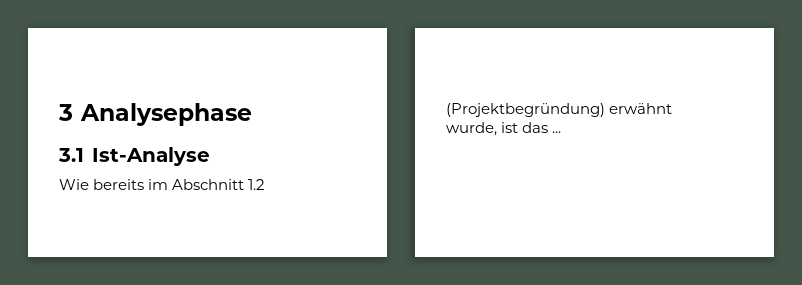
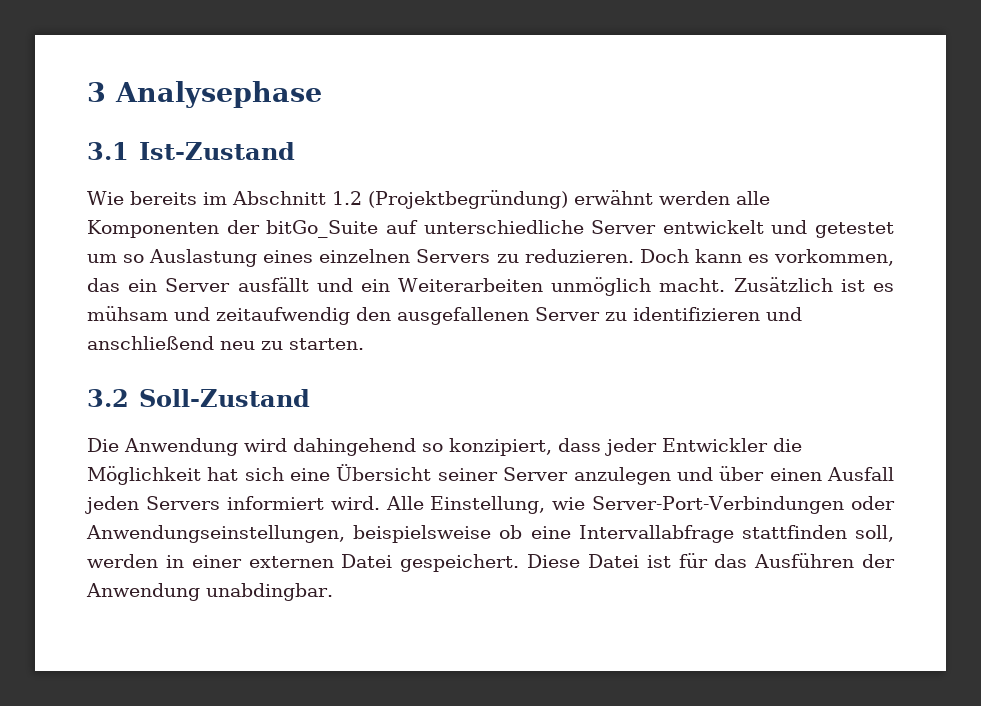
[91,147,210,166] Ist-Analyse -> [138,142,295,160] Ist-Zustand
[446,122,562,136] wurde, ist das ... -> [659,191,770,205] [87,220,894,238] [87,249,894,267] [87,277,894,296] [87,306,802,325] [87,336,364,350] [87,389,310,407] [87,438,802,456] [87,464,895,485] [85,496,895,514] [86,525,894,543] [87,553,896,572] [86,583,333,601] werden alle Komponenten der bitGo_Suite auf unterschiedliche Server entwickelt und getestet um so Auslastung eines einzelnen Servers zu reduzieren. Doch kann es vorkommen, das ein Server ausfällt und ein Weiterarbeiten unmöglich macht. Zusätzlich ist es mühsam und zeitaufwendig den ausgefallenen Server zu identifizieren und anschließend neu zu starten. // 3.2 Soll-Zustand // Die Anwendung wird dahingehend so konzipiert, dass jeder Entwickler die Möglichkeit hat sich eine Übersicht seiner Server anzulegen und über einen Ausfall jeden Servers informiert wird. Alle Einstellung, wie Server-Port-Verbindungen oder Anwendungseinstellungen, beispielsweise ob eine Intervallabfrage stattfinden soll, werden in einer externen Datei gespeichert. Diese Datei ist für das Ausführen der Anwendung unabdingbar.

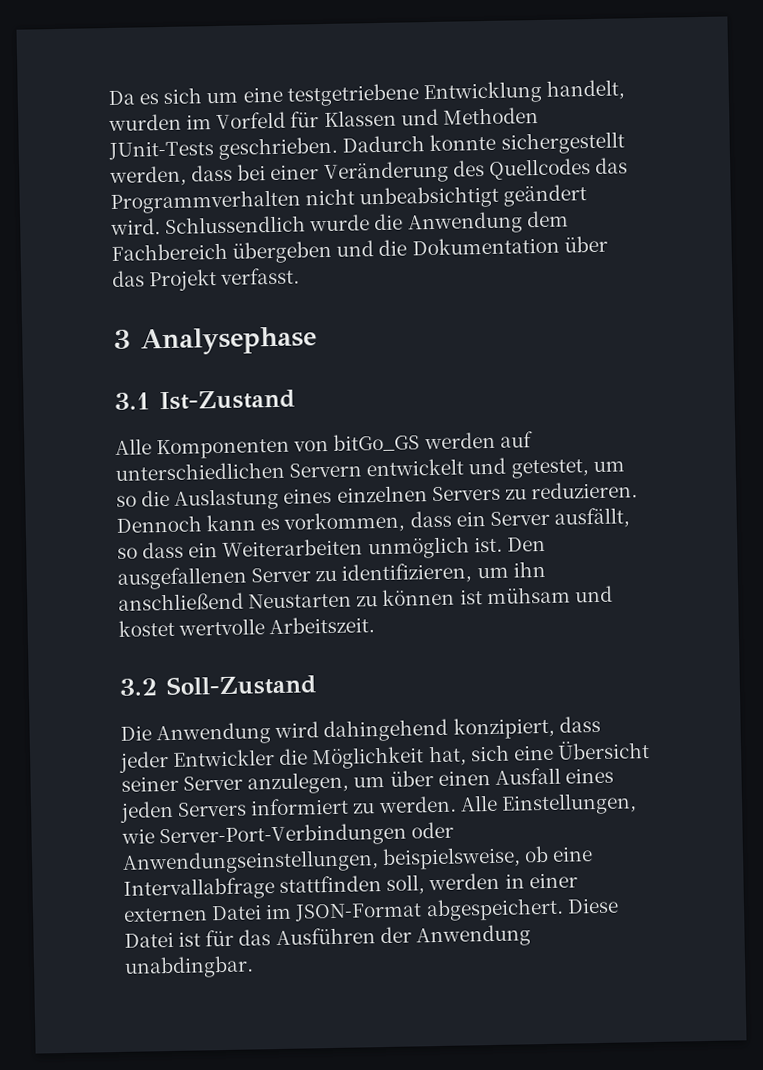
[87,81,322,108] [87,142,295,160] [87,190,770,209] [87,220,657,238] 3 Analysephase // 3.1 Ist-Zustand // Wie bereits im Abschnitt 1.2 (Projektbegründung) erwähnt werden alle Komponenten der bitGo_Suite auf unterschiedliche Server -> [108,79,625,107] [108,107,539,132] [108,131,625,161] [109,157,628,188] [110,184,588,214] [110,210,569,236] [111,235,608,264] [112,267,301,292] [113,326,317,356] [114,389,296,411] [115,431,533,460] [115,461,363,481] Da es sich um eine testgetriebene Entwicklung handelt, wurden im Vorfeld für Klassen und Methoden JUnit-Tests geschrieben. Dadurch konnte sichergestellt werden, dass bei einer Veränderung des Quellcodes das Programmverhalten nicht unbeabsichtigt geändert wird. Schlussendlich wurde die Anwendung dem Fachbereich übergeben und die Dokumentation über das Projekt verfasst. // 3 Analysephase // 3.1 Ist-Zustand // Alle Komponenten von bitGo_GS werden auf unterschiedlichen Servern
[815,222,894,238] getestet -> [510,459,589,479] getestet,
(145, 258) none -> [141,489,171,507] die
[639,249,689,263] Doch -> [116,515,202,533] Dennoch
[87,278,120,292] das -> [409,510,452,528] dass
[237,277,894,296] [87,306,802,325] [87,336,364,350] ausfällt und ein Weiterarbeiten unmöglich macht. Zusätzlich ist es mühsam und zeitaufwendig den ausgefallenen Server zu identifizieren und anschließend neu zu starten. -> [553,507,630,529] [117,536,546,560] [117,560,546,590] [118,585,613,611] [118,616,376,637] ausfällt, so dass ein Weiterarbeiten unmöglich ist. Den ausgefallenen Server zu identifizieren, um ihn anschließend Neustarten zu können ist mühsam und kostet wertvolle Arbeitszeit.
[422,443,443,452] so -> (449, 730) none
[207,467,239,481] hat -> [427,745,467,767] hat,
[573,467,713,485] anzulegen und -> [247,771,386,795] anzulegen, um
(895, 474) none -> [564,767,614,784] eines
[330,496,546,514] wird. Alle Einstellung, -> [353,792,637,816] zu werden. Alle Einstellungen,
[353,525,492,543] beispielsweise -> [382,846,522,871] beispielsweise,
[400,554,520,572] gespeichert. -> [265,897,564,922] im JSON-Format abgespeichert.

